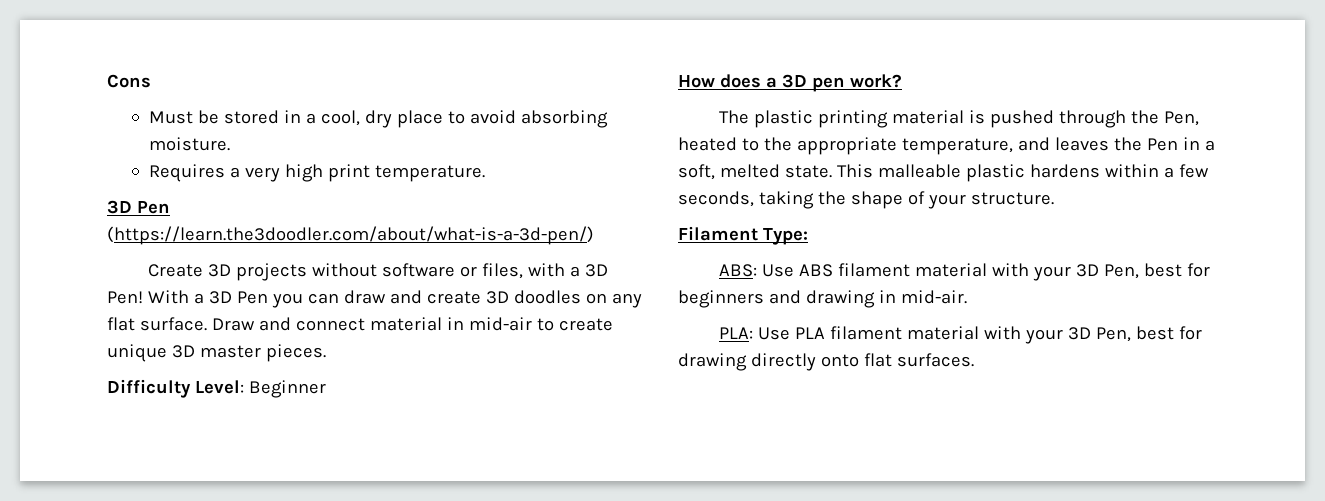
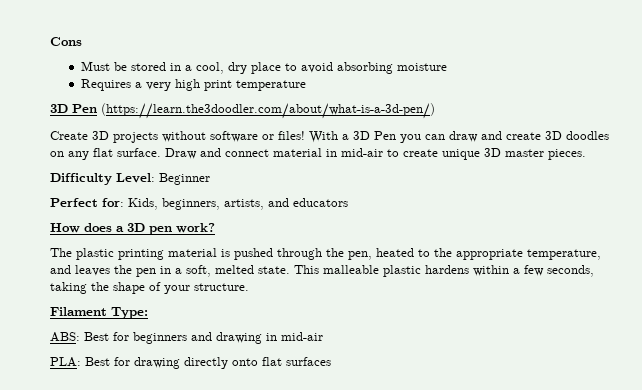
[148,137,230,151] moisture. -> [396,63,447,71] moisture
[374,165,485,182] temperature. -> [235,80,306,91] temperature
[482,263,609,279] [107,291,143,304] files, with a 3D Pen! -> [278,131,305,140] files!
(326, 389) none -> [50,198,348,210] // Perfect for: Kids, beginners, artists, and educators
[1164,111,1200,126] Pen, -> [348,251,372,260] pen,
[1146,138,1178,151] Pen -> [136,268,156,277] pen
[762,263,1183,281] Use ABS filament material with your 3D Pen, best -> [84,332,109,341] Best
[900,290,967,304] mid-air. -> [281,332,323,341] mid-air
[758,326,1175,344] Use PLA filament material with your 3D Pen, best -> [85,357,110,366] Best
[896,353,974,367] surfaces. -> [286,357,331,366] surfaces

